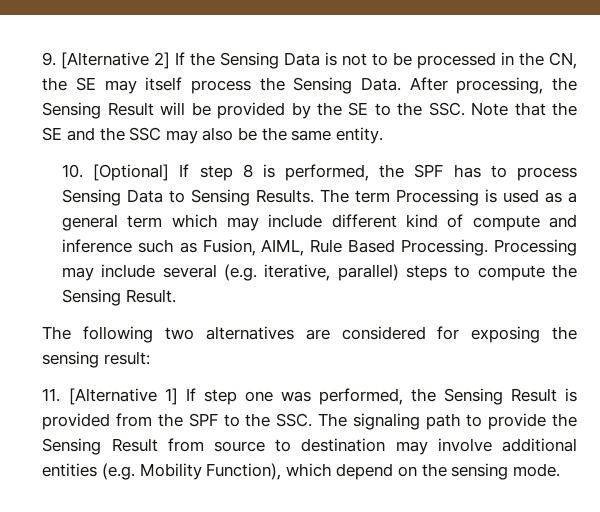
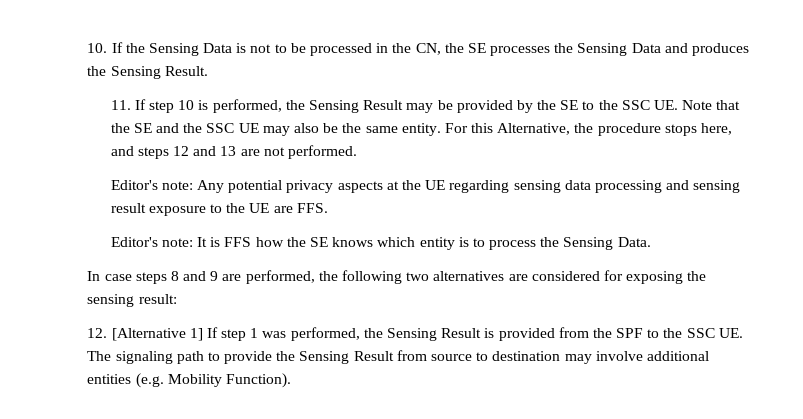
[42,52,171,69] 9. [Alternative 2] -> [87,43,108,53] 10.
[104,77,577,94] [42,102,186,119] may itself process the Sensing Data. After processing, the Sensing Result will -> [490,43,750,56] [87,66,208,79] [110,99,434,113] processes the Sensing Data and produces the Sensing Result. // 11. If step 10 is performed, the Sensing Result may
[428,102,465,116] SSC. -> [621,100,678,110] SSC UE.
(162, 134) none -> [238,123,259,133] UE
[61,164,577,181] [61,189,577,206] [61,214,577,231] [61,239,577,256] [61,264,577,281] [61,289,176,306] [42,326,72,340] // 10. [Optional] If step 8 is performed, the SPF has to process Sensing Data to Sensing Results. The term Processing is used as a general term which may include different kind of compute and inference such as Fusion, AIML, Rule Based Processing. Processing may include several (e.g. iterative, parallel) steps to compute the Sensing Result. // The -> [444,123,732,136] [110,145,357,159] [110,180,741,193] [110,203,328,216] [110,237,651,250] [87,270,338,284] For this Alternative, the procedure stops here, and steps 12 and 13 are not performed. // Editor's note: Any potential privacy aspects at the UE regarding sensing data processing and sensing result exposure to the UE are FFS. // Editor's note: It is FFS how the SE knows which entity is to process the Sensing Data. // In case steps 8 and 9 are performed, the
[42,388,61,402] 11. -> [87,328,108,338] 12.
[244,391,273,402] one -> [250,328,259,338] 1
[276,413,313,427] SSC. -> [686,328,743,338] SSC UE.
[206,463,560,480] Function), which depend on the sensing mode. -> [225,373,291,388] Function).

